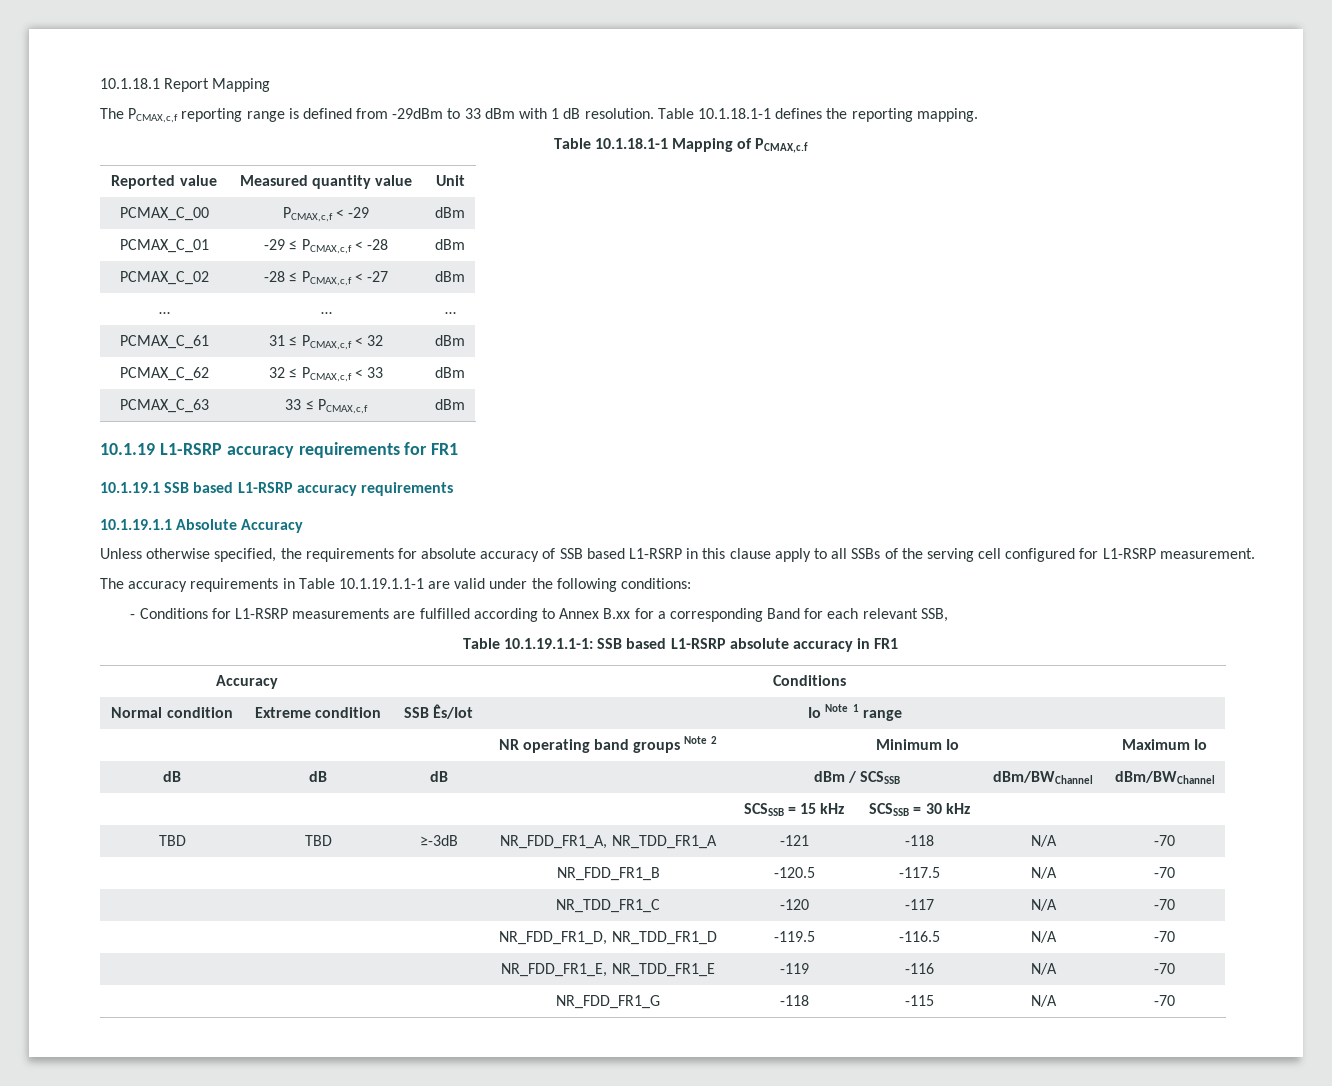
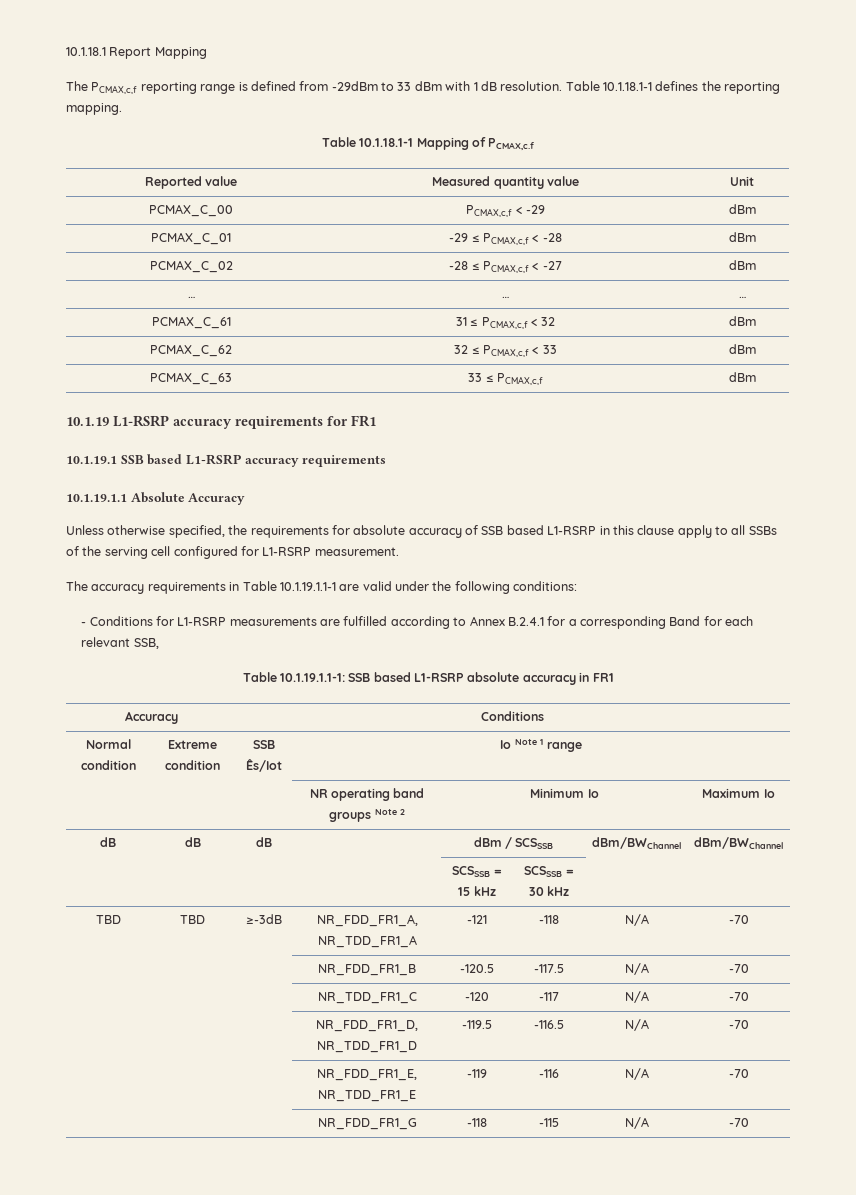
[603,608,631,619] B.xx -> [507,617,544,626] B.2.4.1

